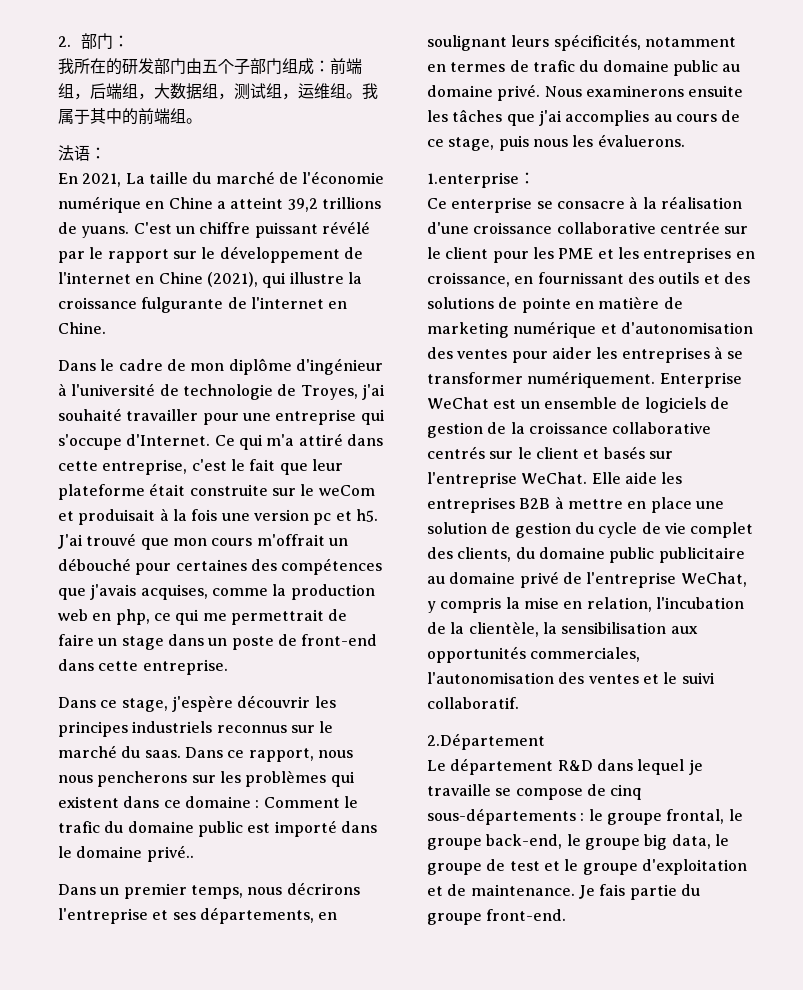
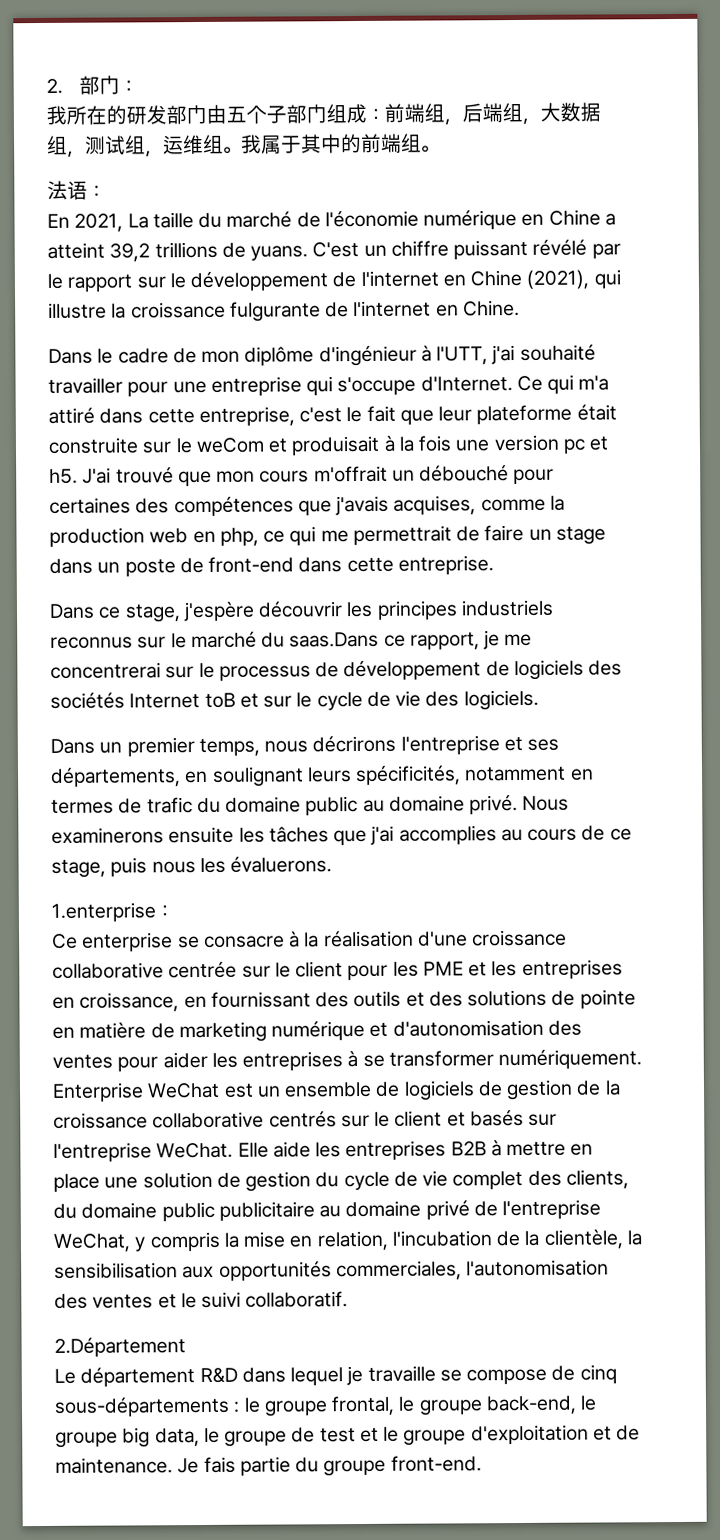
[71,383,358,400] l'université de technologie de Troyes, -> [436,346,489,365] l'UTT,
[144,747,353,762] [58,771,355,787] [58,796,358,808] [58,820,377,837] [58,845,194,862] saas. Dans ce rapport, nous nous pencherons sur les problèmes qui existent dans ce domaine : Comment le trafic du domaine public est importé dans le domaine privé.. -> [289,630,533,650] [50,659,623,681] [50,689,539,711] saas.Dans ce rapport, je me concentrerai sur le processus de développement de logiciels des sociétés Internet toB et sur le cycle de vie des logiciels.

